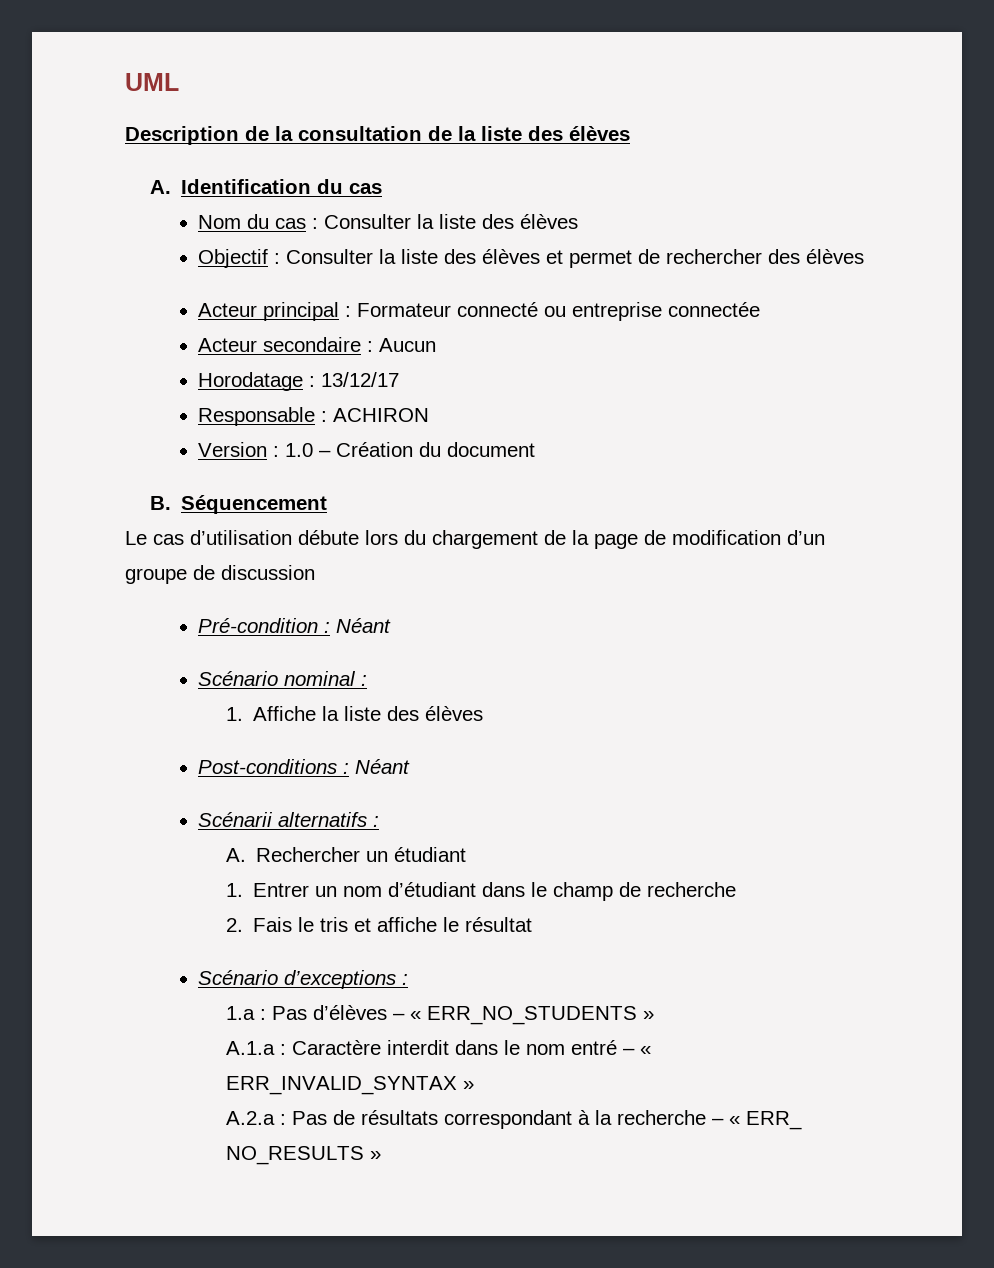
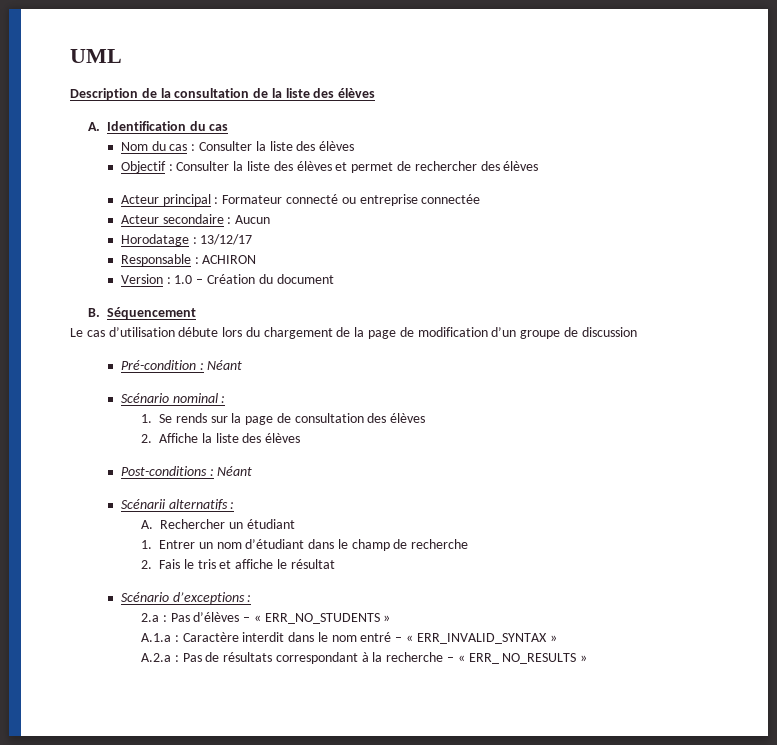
(243, 714) none -> [159,413,426,425] [141,434,153,443] Se rends sur la page de consultation des élèves // 2.
[225,1006,255,1020] 1.a -> [141,613,160,622] 2.a

